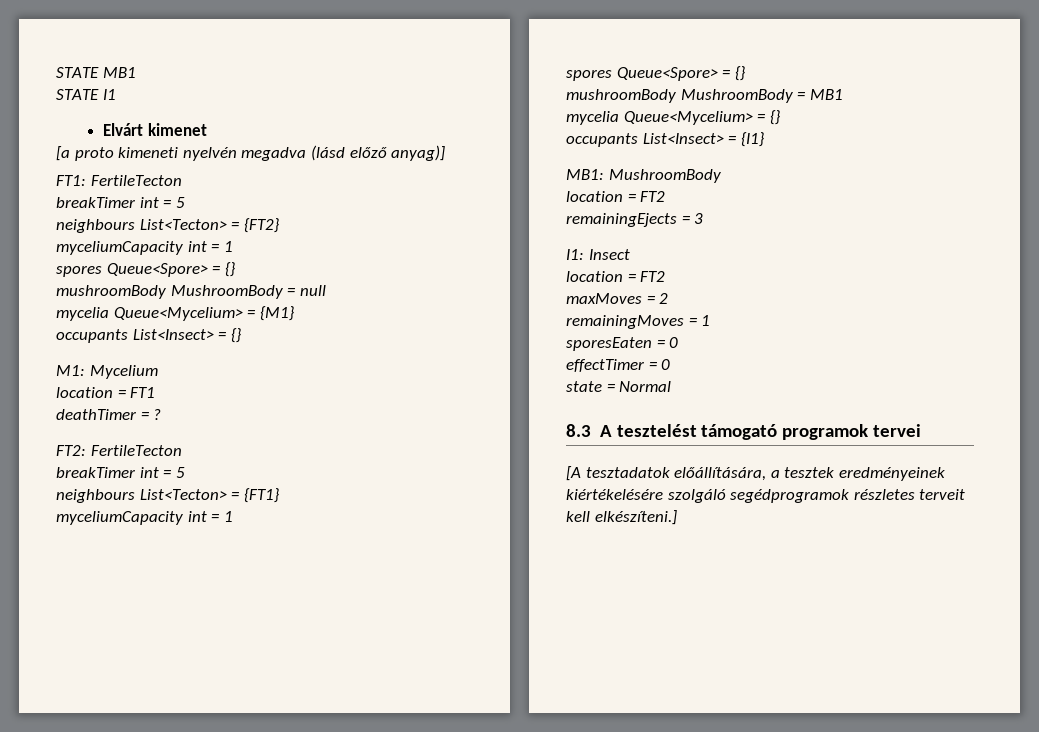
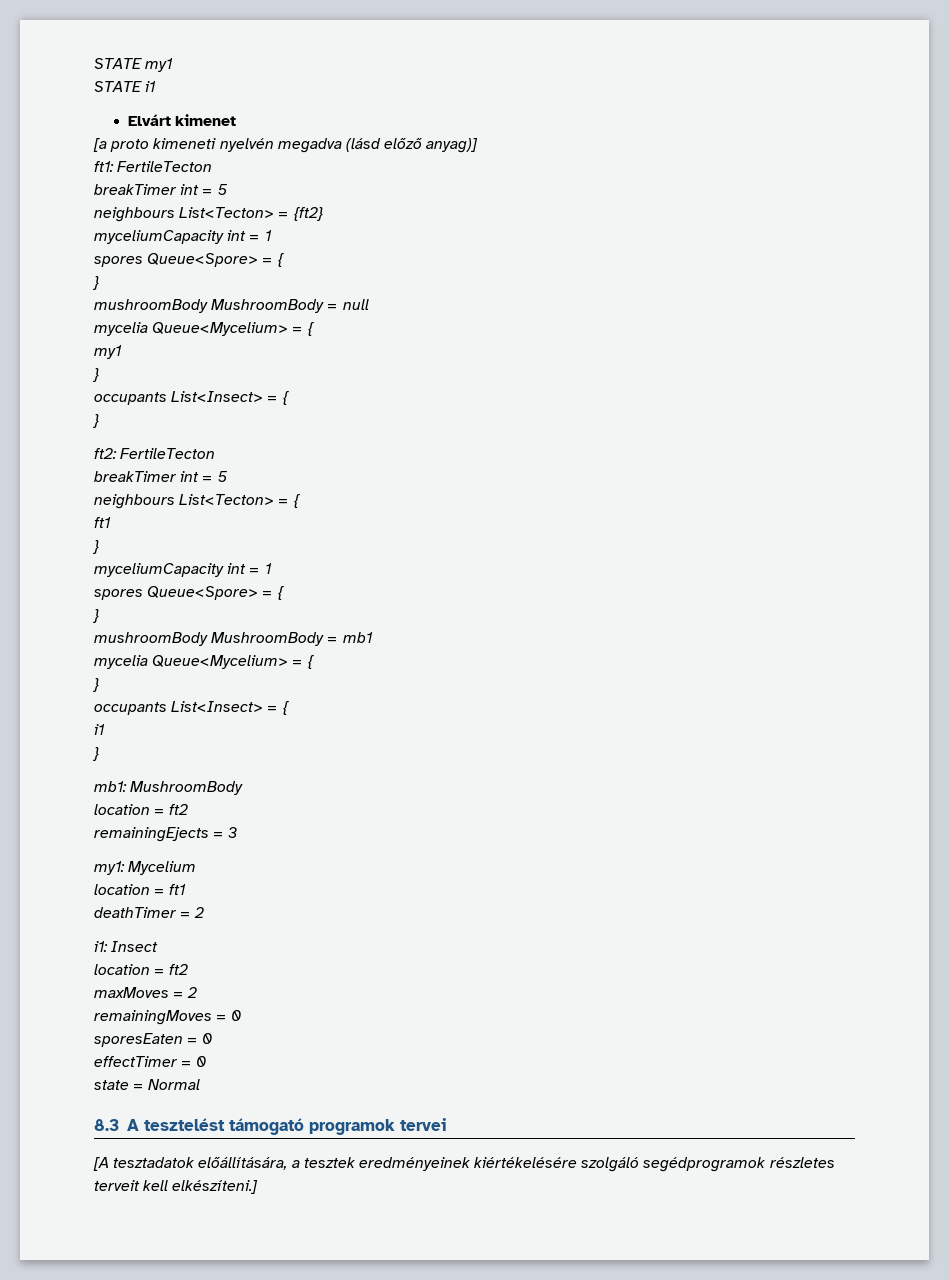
[56,67,136,78] [56,89,116,100] STATE MB1 // STATE I1 -> [94,58,174,72] [94,81,157,92] STATE my1 // STATE i1
[56,175,182,186] [56,197,185,208] [56,218,279,233] [56,241,233,255] [56,262,235,277] FT1: FertileTecton // breakTimer int = 5 // neighbours List<Tecton> = {FT2} // myceliumCapacity int = 1 // spores Queue<Spore> = {} -> [94,161,213,172] [94,184,227,195] [94,207,323,222] [94,230,272,244] [94,253,284,267] [93,276,99,290] ft1: FertileTecton // breakTimer int = 5 // neighbours List<Tecton> = {ft2} // myceliumCapacity int = 1 // spores Queue<Spore> = { // }
[259,306,294,321] [56,328,241,343] [56,365,158,379] [56,387,156,398] [56,409,162,420] [56,445,182,456] [56,467,185,478] [56,488,279,503] [56,511,233,525] [566,66,745,81] [566,89,843,103] [566,110,780,125] [566,132,764,147] [566,169,604,180] {M1} // occupants List<Insect> = {} // M1: Mycelium // location = FT1 // deathTimer = ? // FT2: FertileTecton // breakTimer int = 5 // neighbours List<Tecton> = {FT1} // myceliumCapacity int = 1 // spores Queue<Spore> = {} // mushroomBody MushroomBody = MB1 // mycelia Queue<Mycelium> = {} // occupants List<Insect> = {I1} // MB1: -> [307,322,314,336] [94,345,122,359] [93,368,99,382] [94,391,289,405] [93,414,99,428] [94,448,216,459] [94,471,227,482] [94,494,300,509] [94,517,111,528] [93,540,99,554] [94,563,272,577] [94,586,284,600] [93,609,99,623] [94,632,373,646] [94,655,314,669] [93,678,99,692] [94,701,289,715] [94,724,105,735] [93,747,99,761] [94,781,127,792] { // my1 // } // occupants List<Insect> = { // } // ft2: FertileTecton // breakTimer int = 5 // neighbours List<Tecton> = { // ft1 // } // myceliumCapacity int = 1 // spores Queue<Spore> = { // } // mushroomBody MushroomBody = mb1 // mycelia Queue<Mycelium> = { // } // occupants List<Insect> = { // i1 // } // mb1:
[640,191,666,202] FT2 -> [169,804,189,815] ft2
[566,249,584,260] I1: -> [94,861,197,875] [94,884,187,895] [94,907,205,918] [94,941,108,952] my1: Mycelium // location = ft1 // deathTimer = 2 // i1:
[640,271,666,282] FT2 -> [169,964,189,975] ft2
[701,315,711,326] 1 -> [231,1010,242,1021] 0

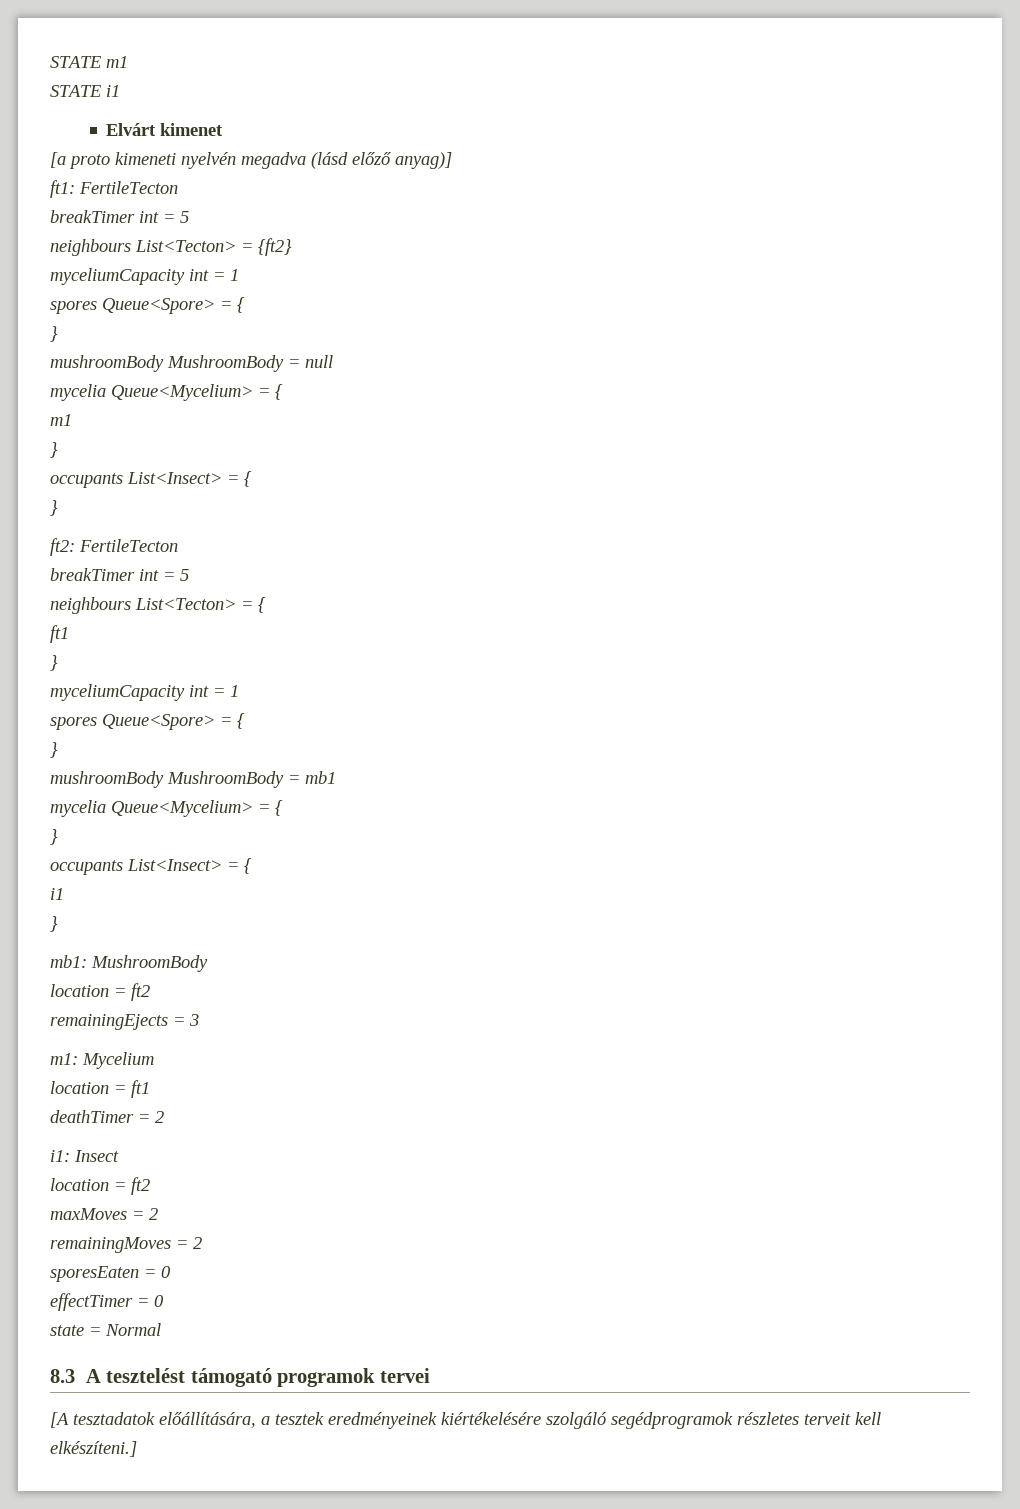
[94,58,174,72] STATE my1 -> [50,56,128,68] STATE m1
[94,345,122,359] my1 -> [50,414,72,426] m1
[94,861,125,875] my1: -> [50,1053,78,1065] m1:
[231,1010,242,1021] 0 -> [193,1237,202,1249] 2

